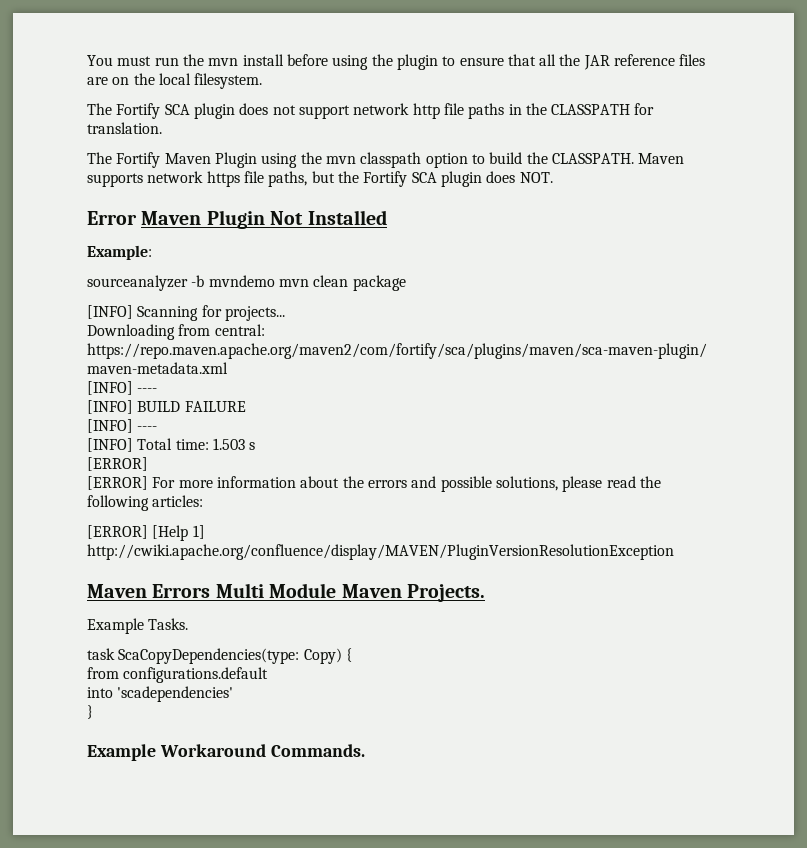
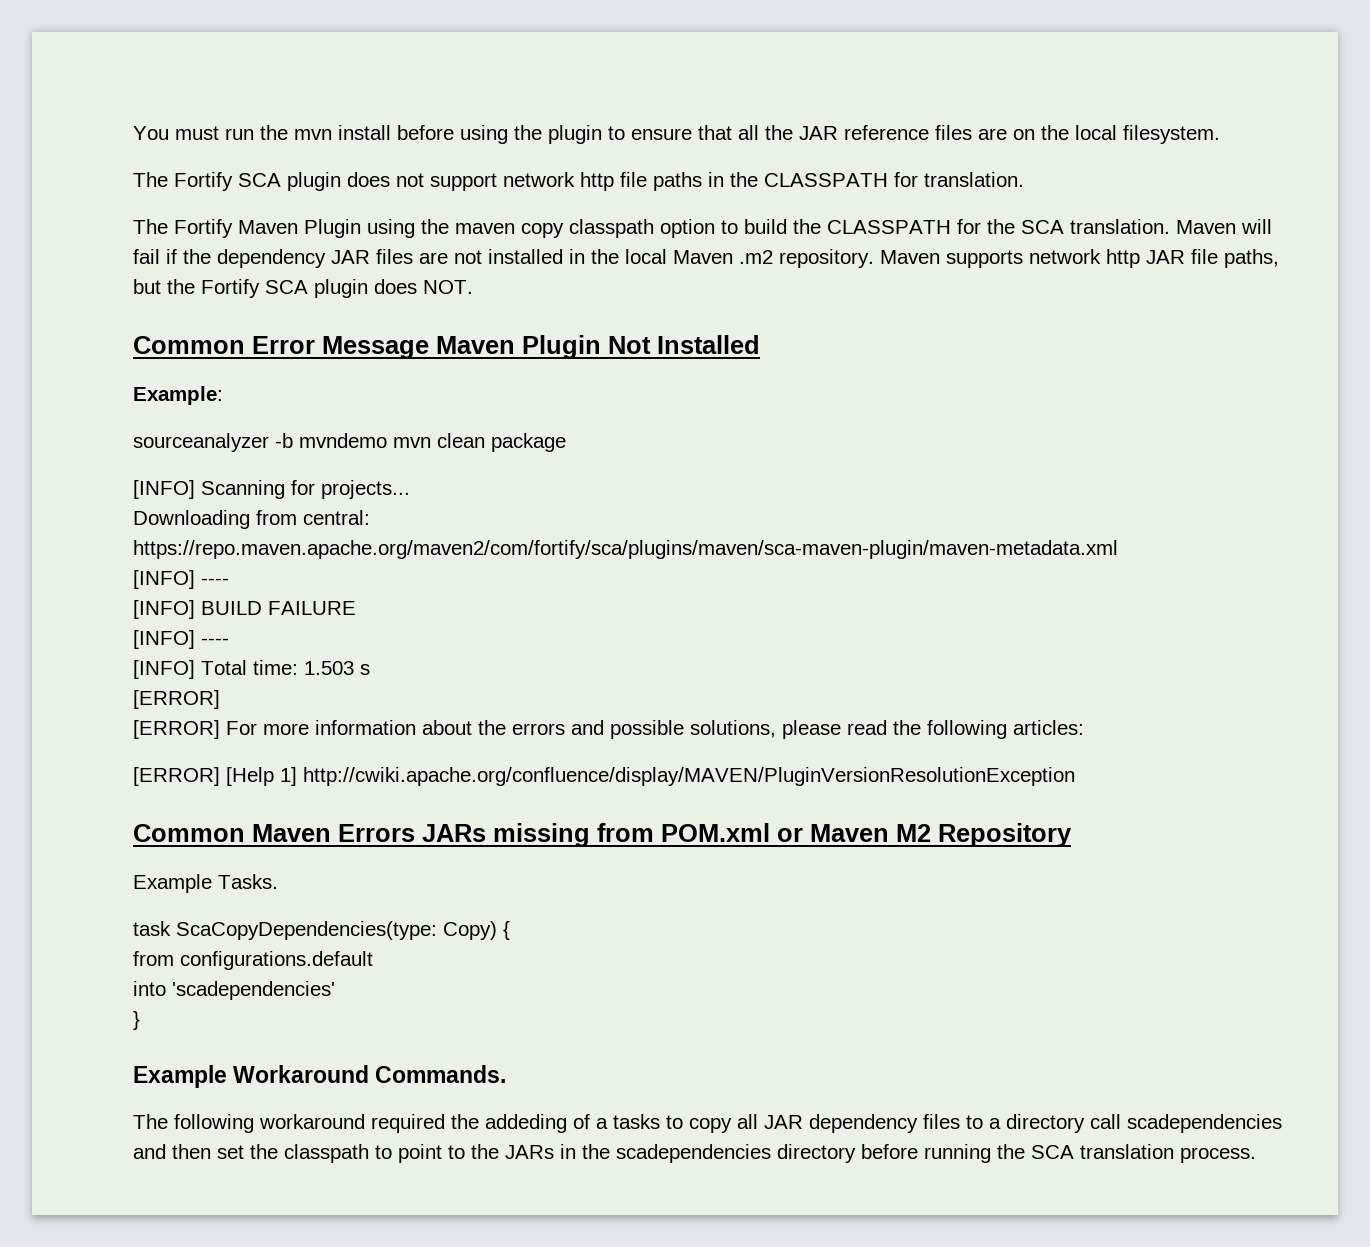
[325,156,356,164] mvn -> [455,223,564,238] maven copy
[551,153,634,164] CLASSPATH. -> [827,219,1272,234] [133,249,874,268] CLASSPATH for the SCA translation. Maven will fail if the dependency JAR files are not installed in the local Maven .m2 repository.
[206,171,240,187] https -> [1106,249,1185,268] http JAR
[87,211,137,225] Error -> [133,336,429,359] Common Error Message
(674, 552) none -> [133,824,245,842] Common
[215,583,485,602] Multi Module Maven Projects. -> [422,823,1072,847] JARs missing from POM.xml or Maven M2 Repository
(365, 750) none -> [133,1114,1282,1133] [133,1144,1256,1163] // The following workaround required the addeding of a tasks to copy all JAR dependency files to a directory call scadependencies and then set the classpath to point to the JARs in the scadependencies directory before running the SCA translation process.

